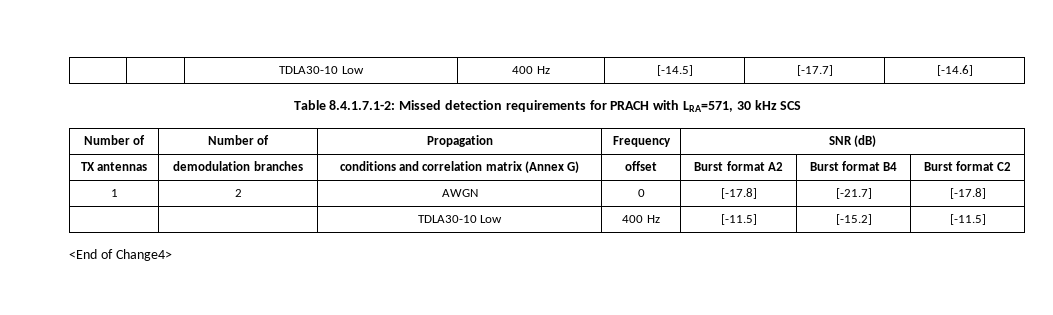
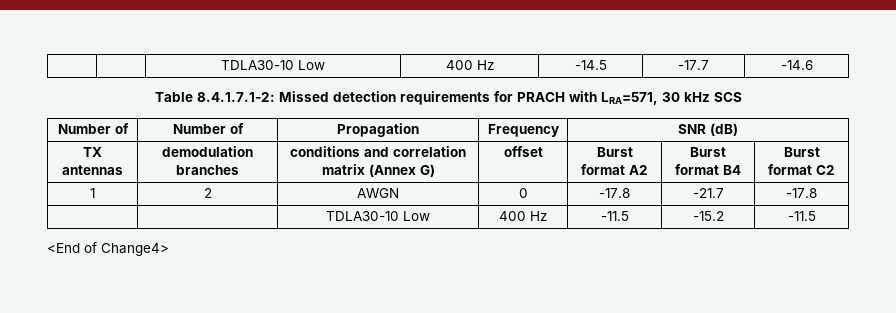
[279,66,364,74] [512,66,550,74] [656,65,693,76] [796,65,833,76] [936,65,973,76] | | TDLA30-10 Low | 400 Hz | [-14.5] | [-17.7] | [-14.6] -> [221,60,325,70] [445,60,494,70] [574,60,607,70] [678,60,709,70] [780,60,813,70] | | TDLA30-10 Low | 400 Hz | -14.5 | -17.7 | -14.6
[720,188,757,199] [835,188,872,199] [949,188,986,199] [417,215,503,223] [622,215,660,223] [720,214,757,225] [835,214,872,225] [949,214,986,225] [-17.8] | [-21.7] | [-17.8] // | | TDLA30-10 Low | 400 Hz | [-11.5] | [-15.2] | [-11.5] -> [599,188,630,198] [692,188,724,198] [786,188,817,198] [326,211,430,221] [499,211,547,221] [600,211,629,221] [692,211,724,221] [787,211,816,221] -17.8 | -21.7 | -17.8 // | | TDLA30-10 Low | 400 Hz | -11.5 | -15.2 | -11.5

